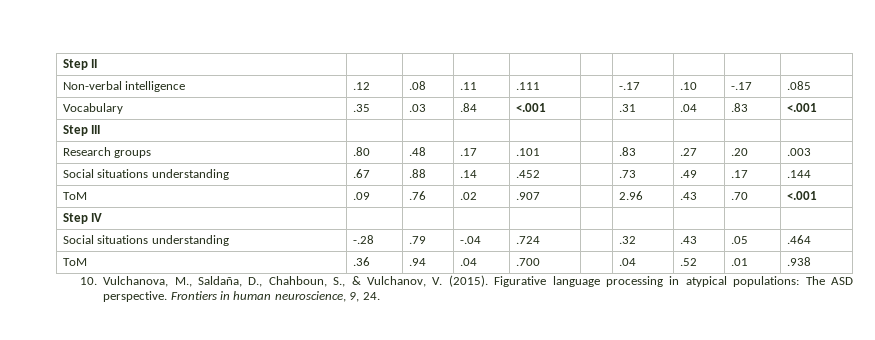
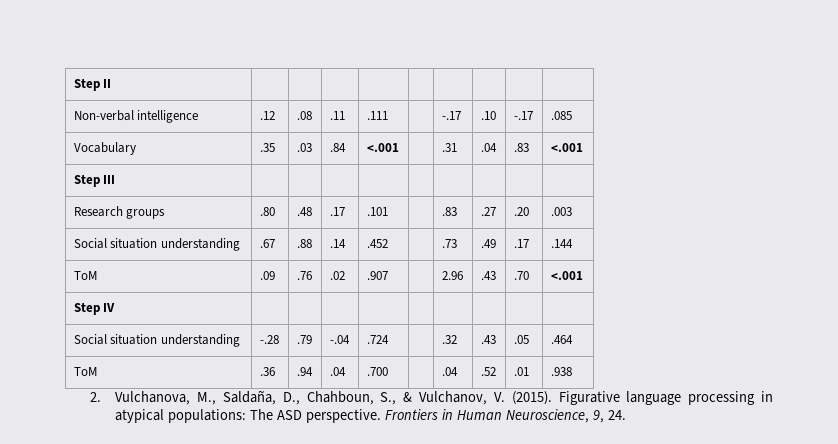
[97,169,149,178] situations -> [110,238,158,249] situation
[97,235,149,244] situations -> [110,334,158,345] situation
[79,277,97,285] 10. -> [90,392,102,402] 2.
[233,291,346,302] human neuroscience, -> [456,409,589,423] Human Neuroscience,

